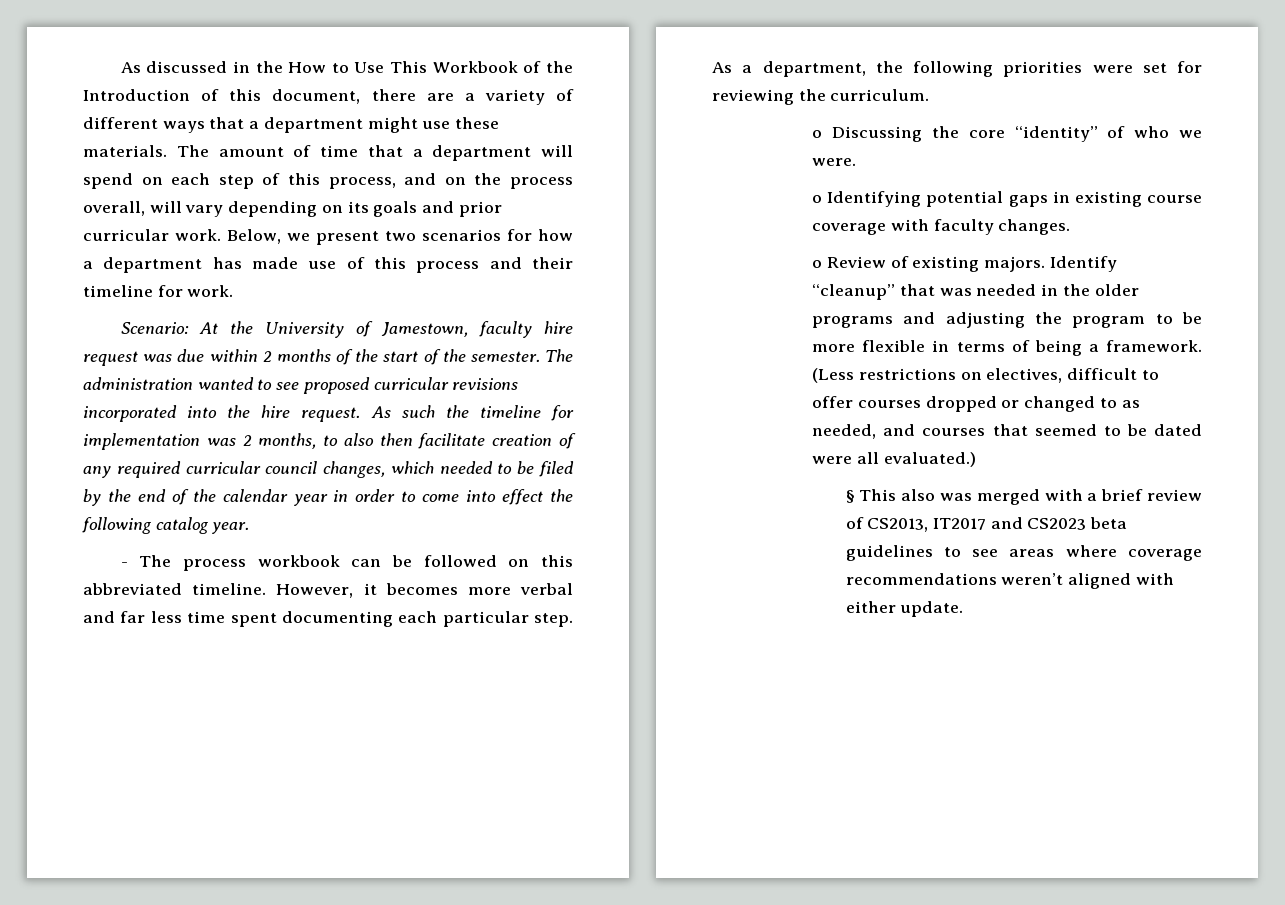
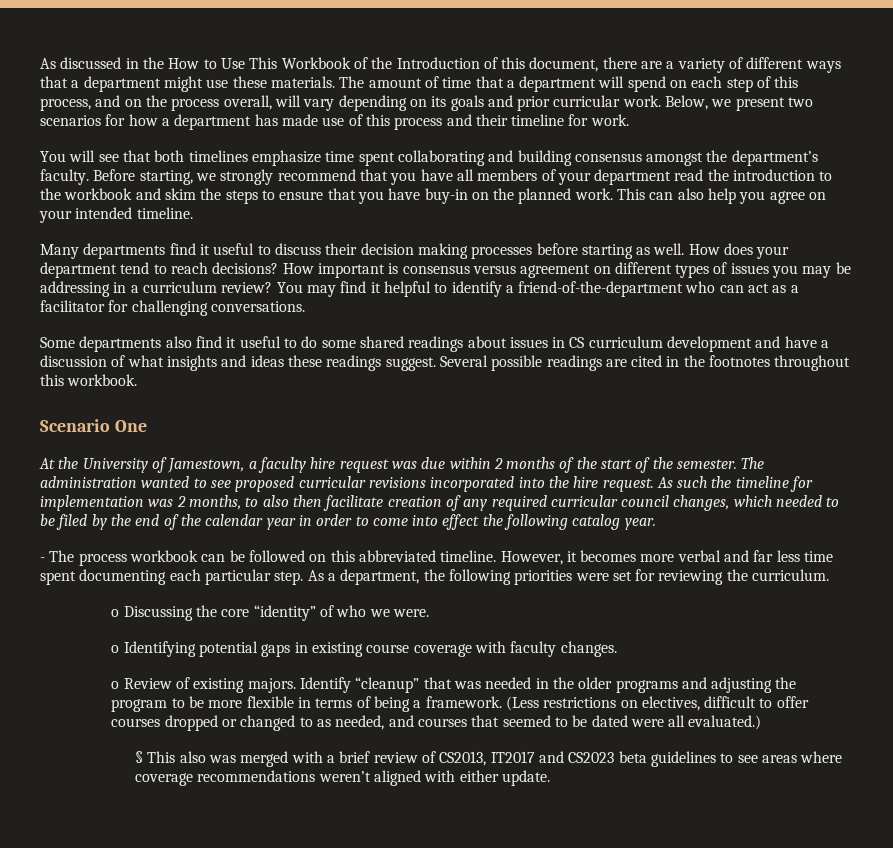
[120,322,189,334] Scenario: -> [40,150,818,166] [40,169,833,185] [40,188,827,204] [39,207,193,223] [40,243,790,259] [40,262,851,278] [40,281,799,297] [40,300,305,316] [40,336,830,352] [40,355,851,371] [40,374,138,386] [40,419,147,432] You will see that both timelines emphasize time spent collaborating and building consensus amongst the department’s faculty. Before starting, we strongly recommend that you have all members of your department read the introduction to the workbook and skim the steps to ensure that you have buy-in on the planned work. This can also help you agree on your intended timeline. // Many departments find it useful to discuss their decision making processes before starting as well. How does your department tend to reach decisions? How important is consensus versus agreement on different types of issues you may be addressing in a curriculum review? You may find it helpful to identify a friend-of-the-department who can act as a facilitator for challenging conversations. // Some departments also find it useful to do some shared readings about issues in CS curriculum development and have a discussion of what insights and ideas these readings suggest. Several possible readings are cited in the footnotes throughout this workbook. // Scenario One //
(469, 329) none -> [248,461,257,469] a

